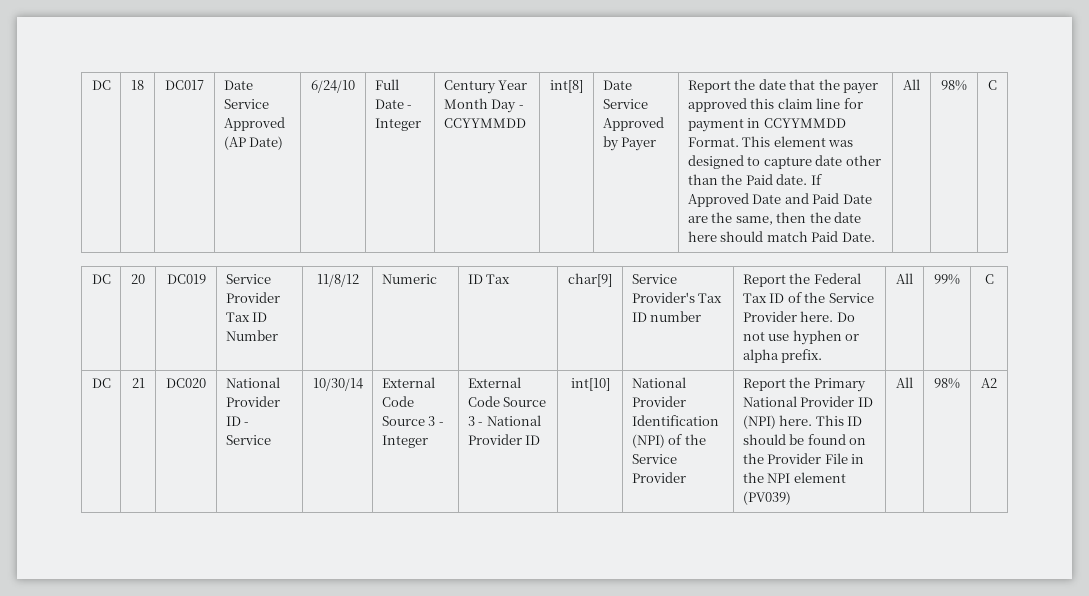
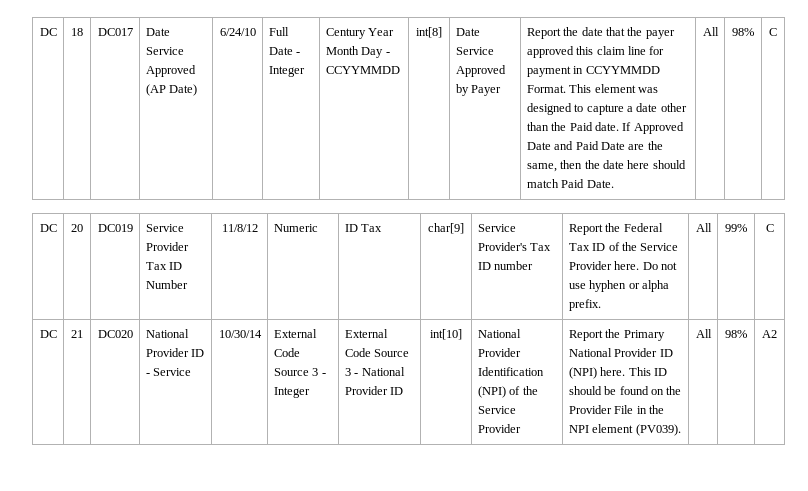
(812, 162) none -> [626,106,633,112] a
[742,491,791,505] (PV039) -> [635,424,681,436] (PV039).

